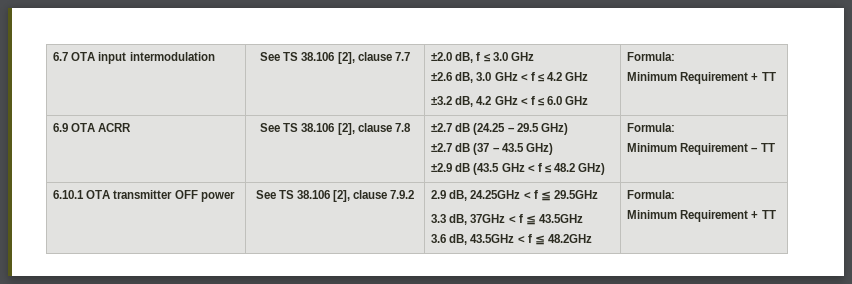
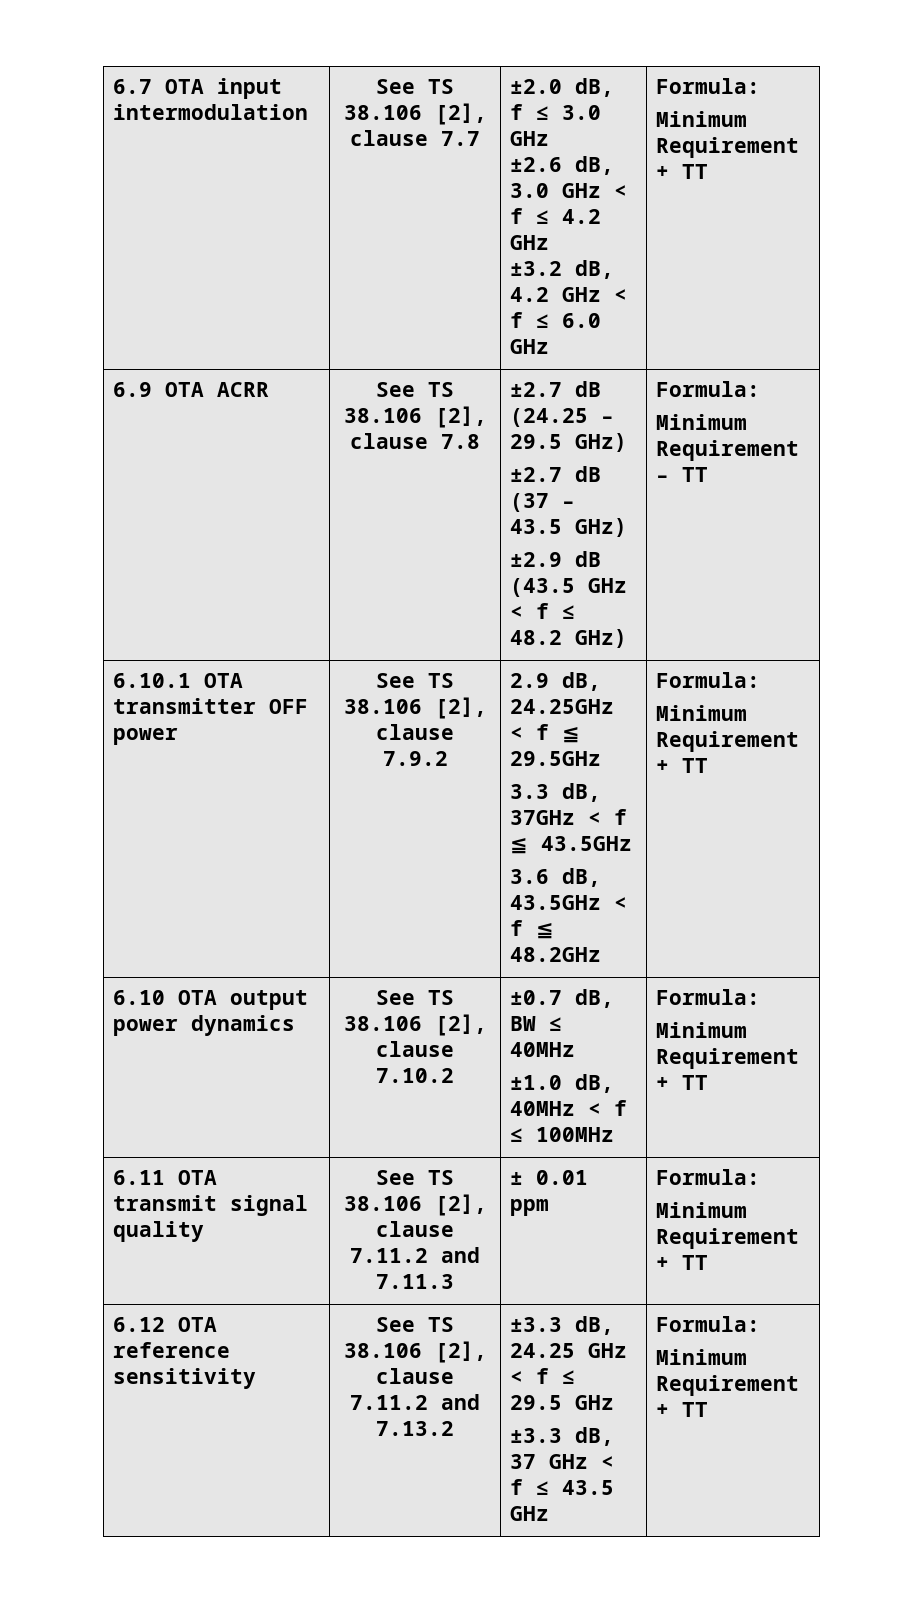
(776, 214) none -> [112,990,308,1010] [112,1015,295,1036] [376,990,454,1005] [343,1014,487,1036] [376,1041,454,1057] [376,1068,454,1083] [509,989,614,1008] [509,1016,562,1031] [509,1042,575,1057] [509,1074,614,1093] [509,1100,627,1116] [509,1127,614,1142] [655,989,760,1005] [655,1022,747,1038] [655,1048,799,1069] [655,1075,708,1090] [112,1170,217,1185] [112,1195,308,1216] [112,1221,204,1242] [376,1170,454,1185] [343,1194,487,1216] [376,1221,454,1237] [350,1247,480,1263] [376,1274,454,1289] [509,1170,588,1185] [509,1199,549,1216] [655,1169,760,1185] [655,1202,747,1218] [655,1228,799,1249] [655,1255,708,1270] [112,1317,217,1332] [112,1342,230,1358] [112,1368,256,1389] [376,1317,454,1332] [343,1341,487,1363] [376,1368,454,1384] [350,1394,480,1410] [376,1421,454,1436] [509,1316,614,1335] [509,1343,627,1358] [509,1368,575,1384] [509,1395,614,1410] [509,1427,614,1446] [509,1454,614,1469] [509,1479,614,1495] [509,1506,549,1521] [655,1316,760,1332] [655,1349,747,1365] [655,1375,799,1396] [655,1402,708,1417] // 6.10 OTA output power dynamics | See TS 38.106 [2], clause 7.10.2 | ±0.7 dB, BW ≤ 40MHz // ±1.0 dB, 40MHz < f ≤ 100MHz | Formula: // Minimum Requirement + TT // 6.11 OTA transmit signal quality | See TS 38.106 [2], clause 7.11.2 and 7.11.3 | ± 0.01 ppm | Formula: // Minimum Requirement + TT // 6.12 OTA reference sensitivity | See TS 38.106 [2], clause 7.11.2 and 7.13.2 | ±3.3 dB, 24.25 GHz < f ≤ 29.5 GHz // ±3.3 dB, 37 GHz < f ≤ 43.5 GHz | Formula: // Minimum Requirement + TT

